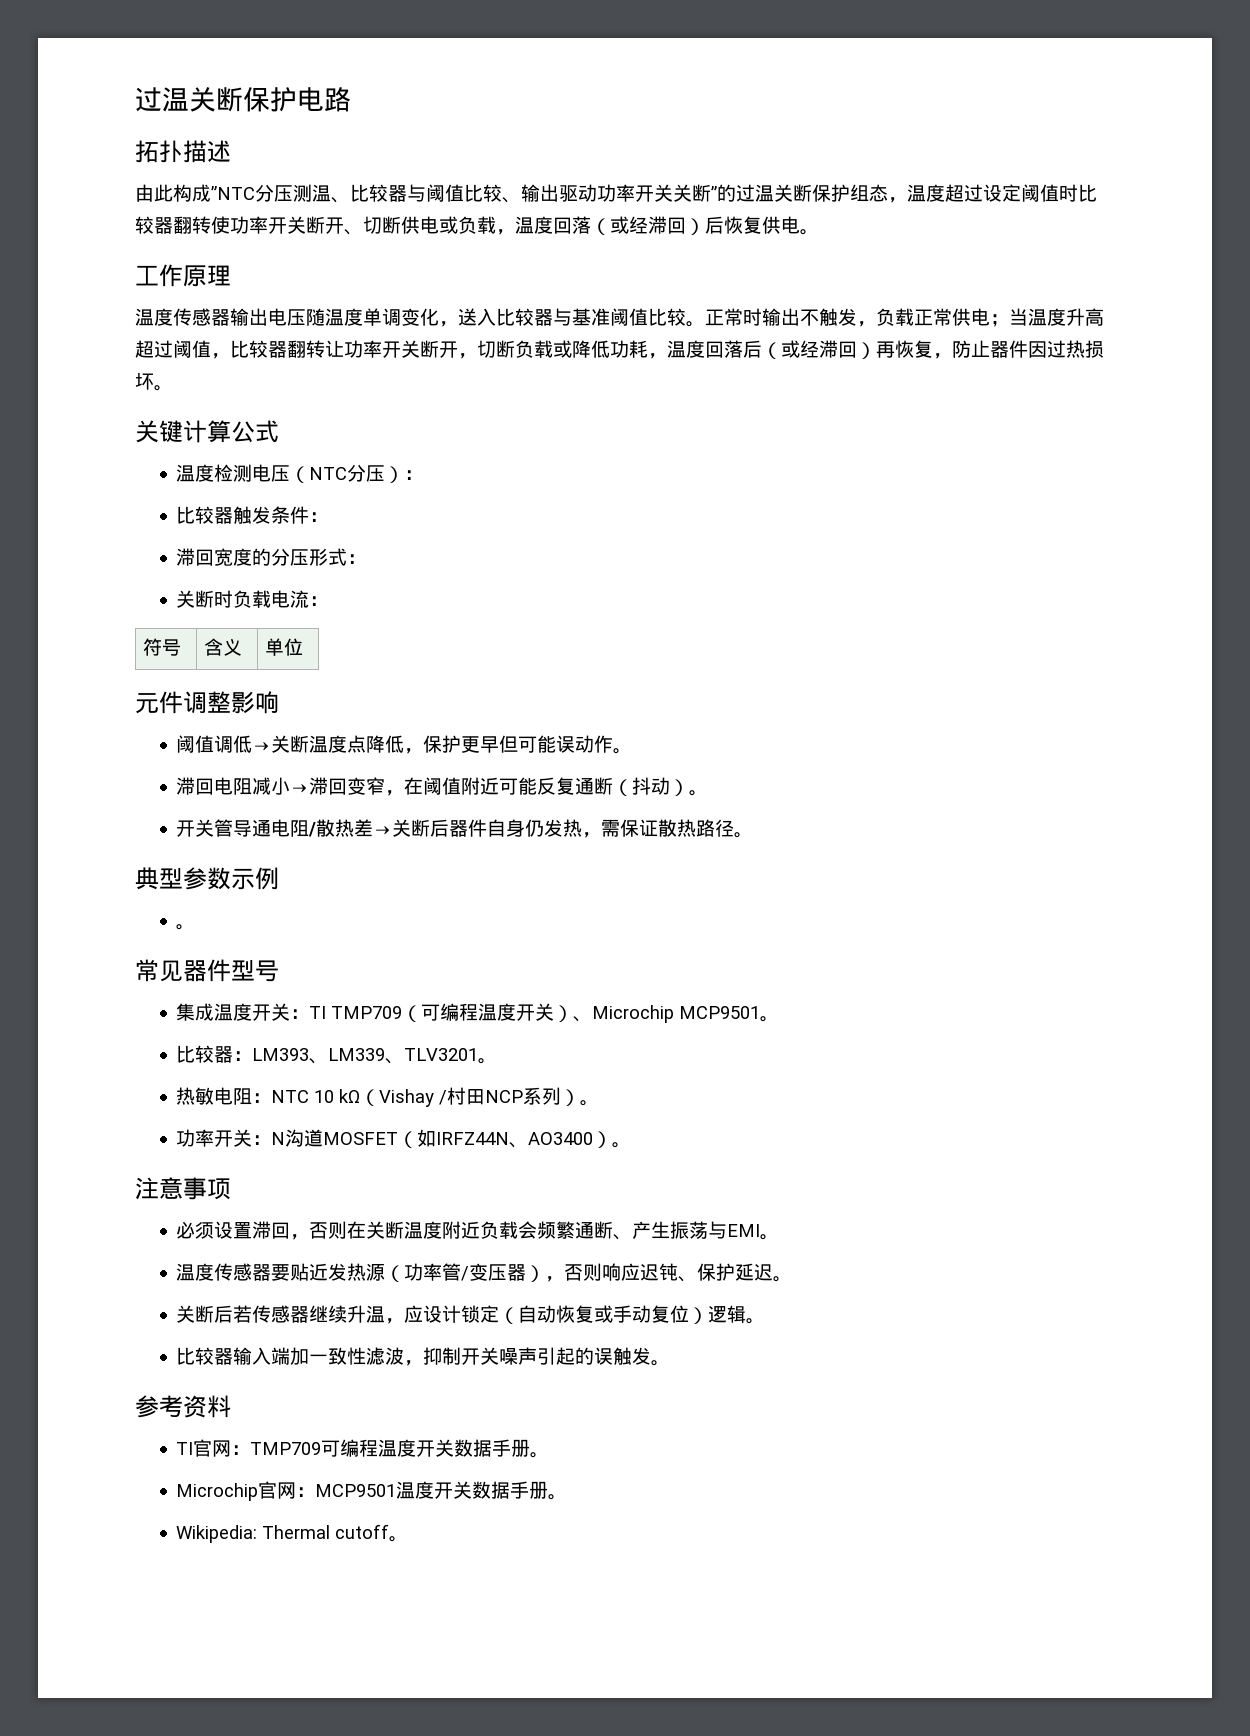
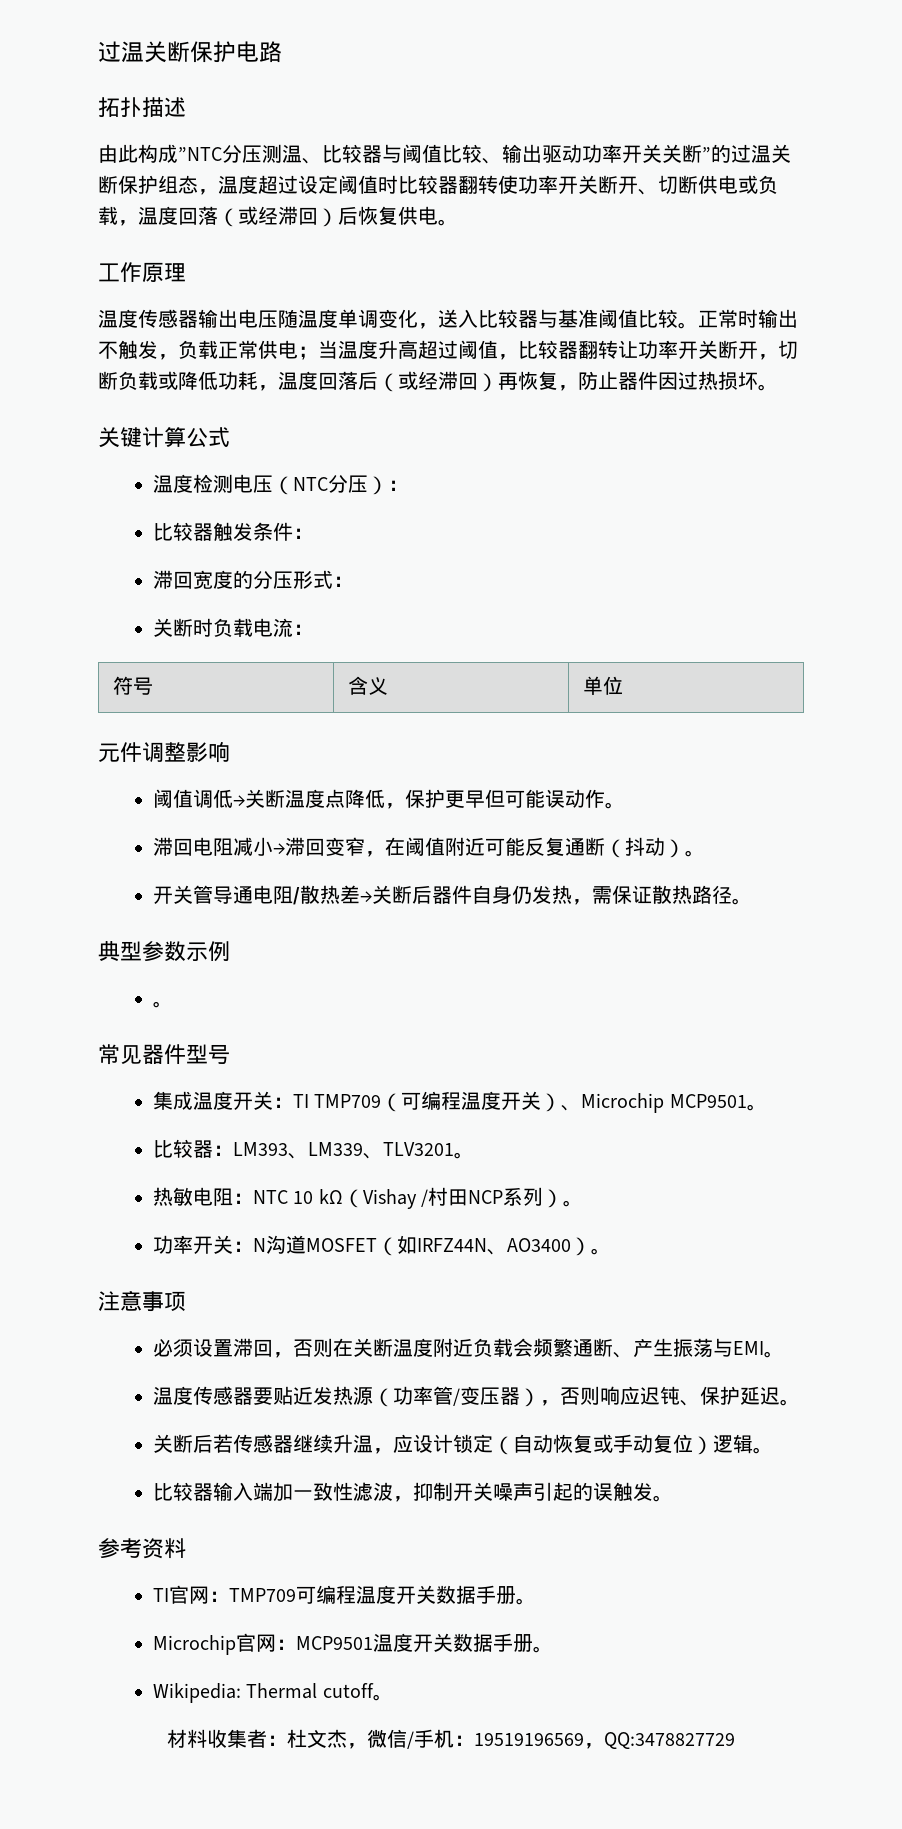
(409, 1539) none -> [167,1729,735,1749] // 材料收集者：杜文杰，微信/手机：19519196569，QQ:3478827729

